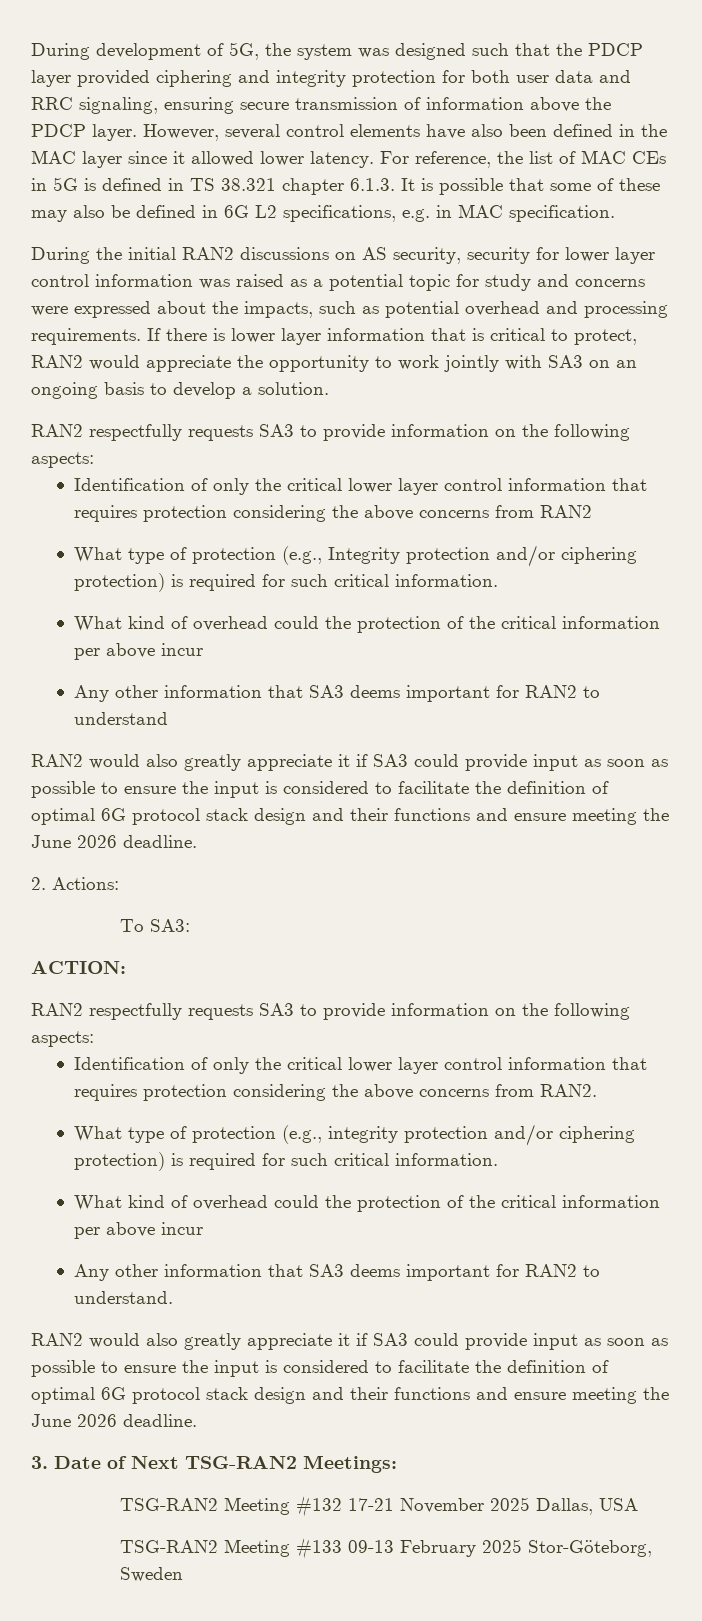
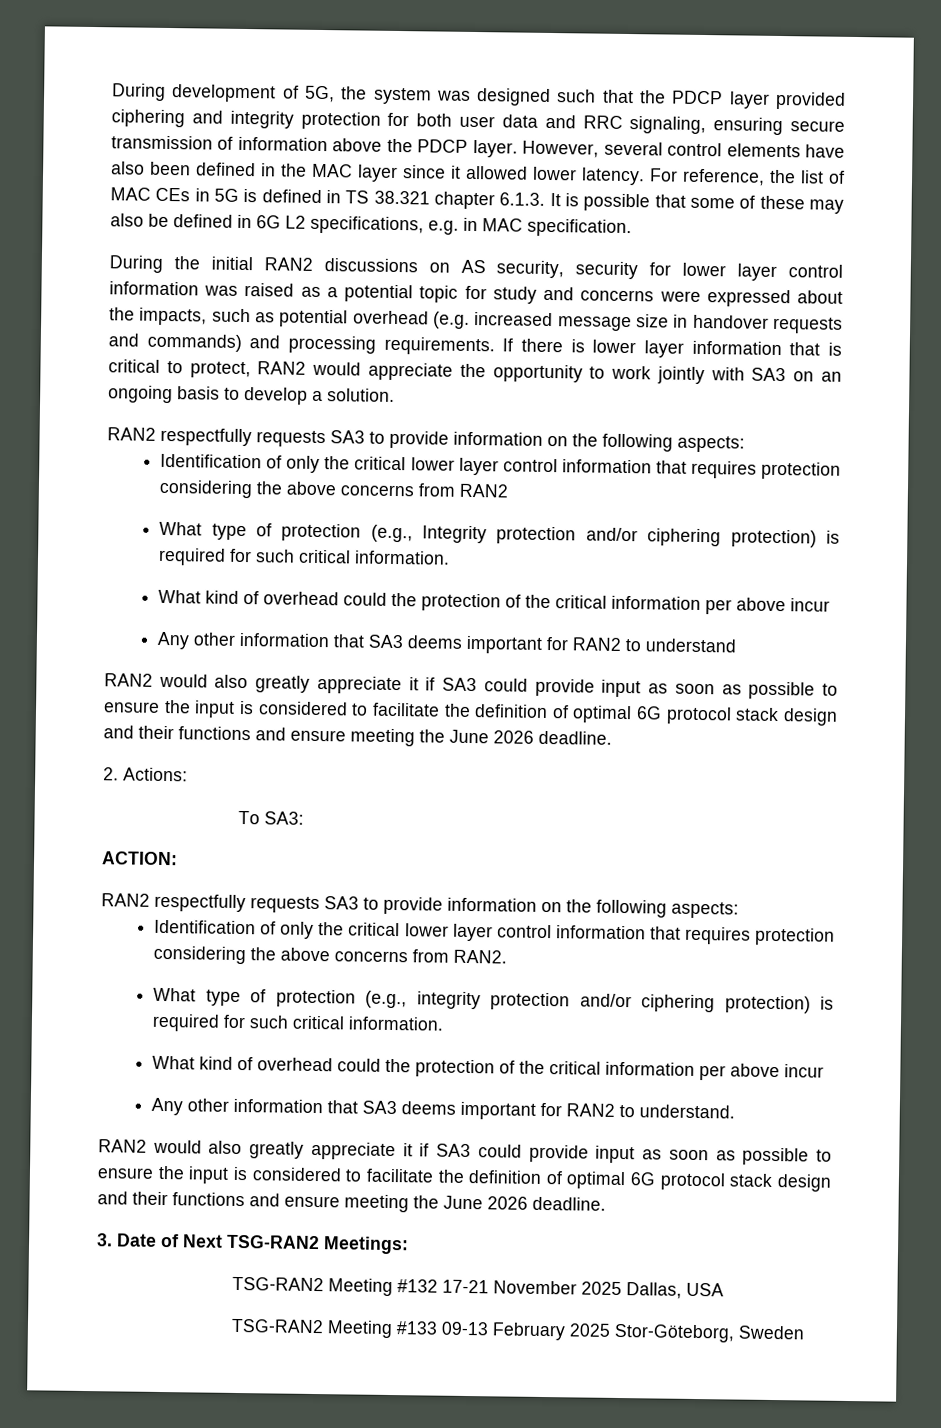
(540, 308) none -> [433,311,844,334] [108,333,242,352] (e.g. increased message size in handover requests and commands)

